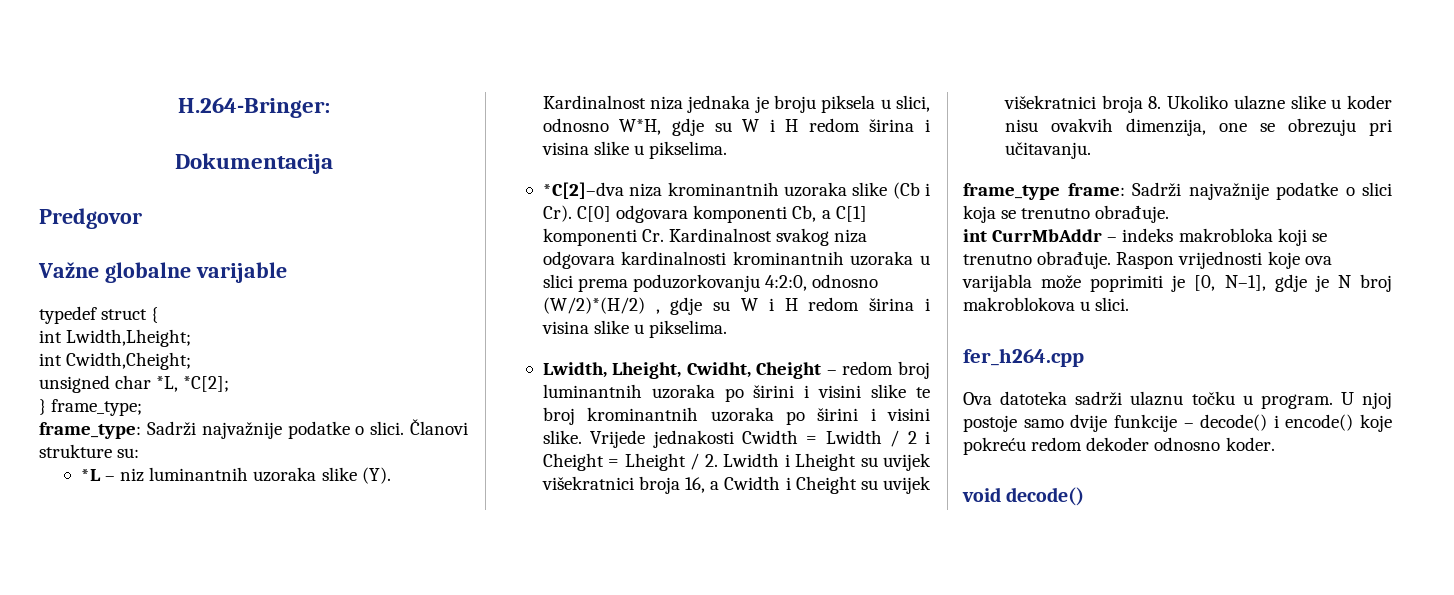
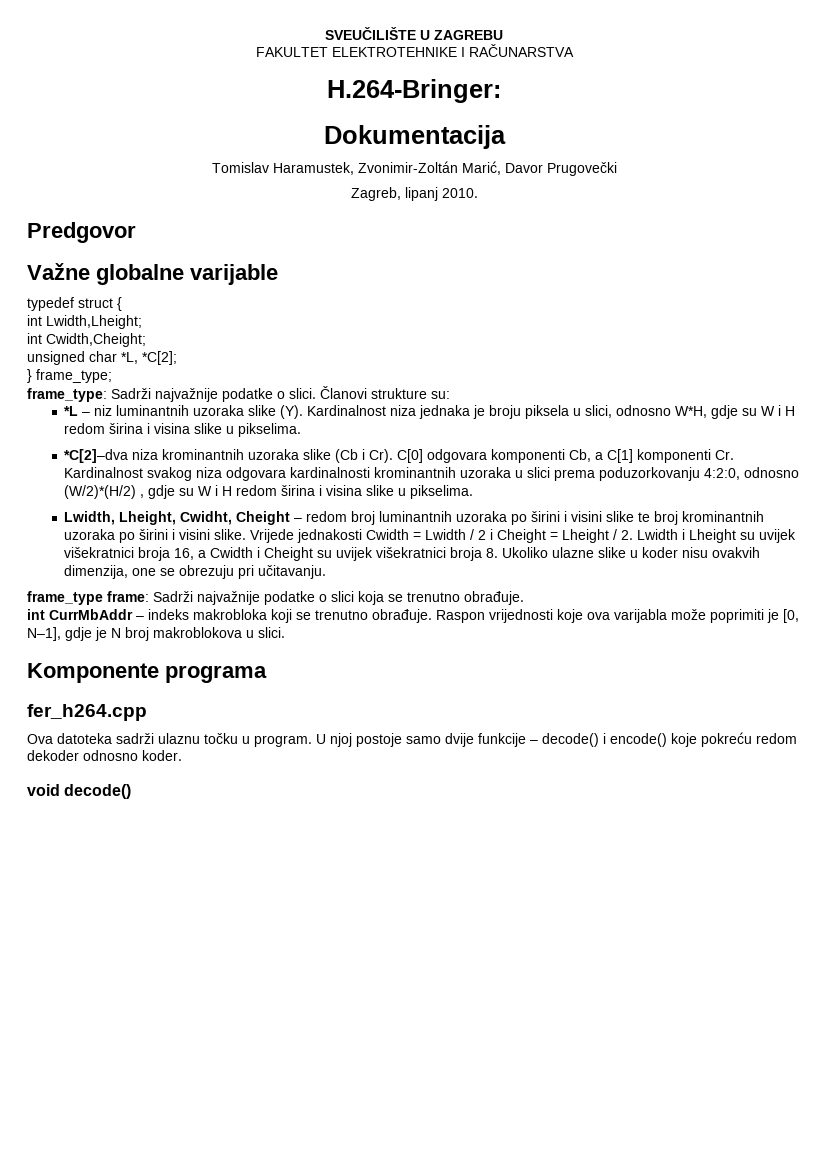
[177,97,330,118] [174,153,333,174] H.264-Bringer: // Dokumentacija -> [325,27,503,40] [255,44,574,57] [327,79,501,103] [323,125,506,149] [211,161,617,176] [350,187,478,201] SVEUČILIŠTE U ZAGREBU // FAKULTET ELEKTROTEHNIKE I RAČUNARSTVA // H.264-Bringer: // Dokumentacija // Tomislav Haramustek, Zvonimir-Zoltán Marić, Davor Prugovečki // Zagreb, lipanj 2010.
(1130, 304) none -> [27,663,267,683] // Komponente programa

